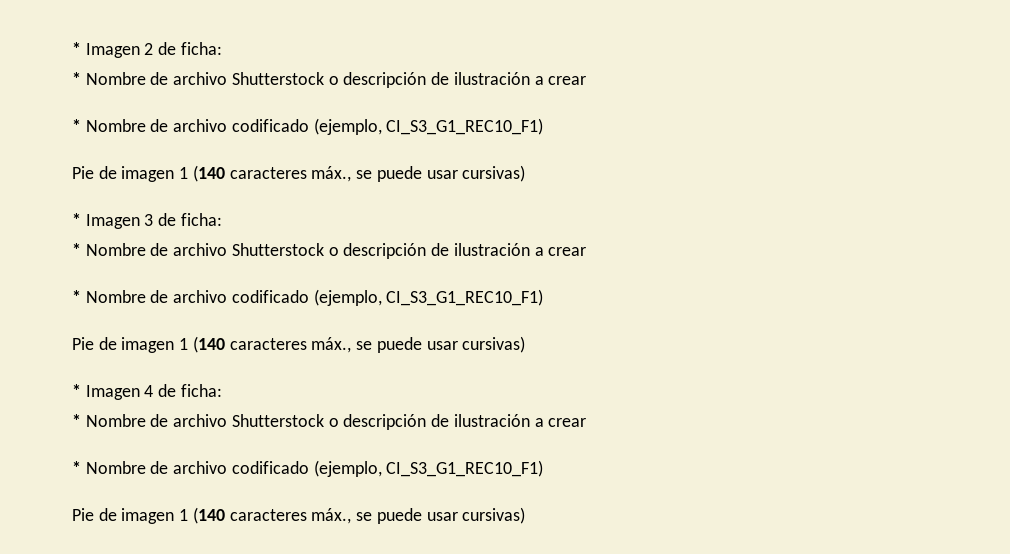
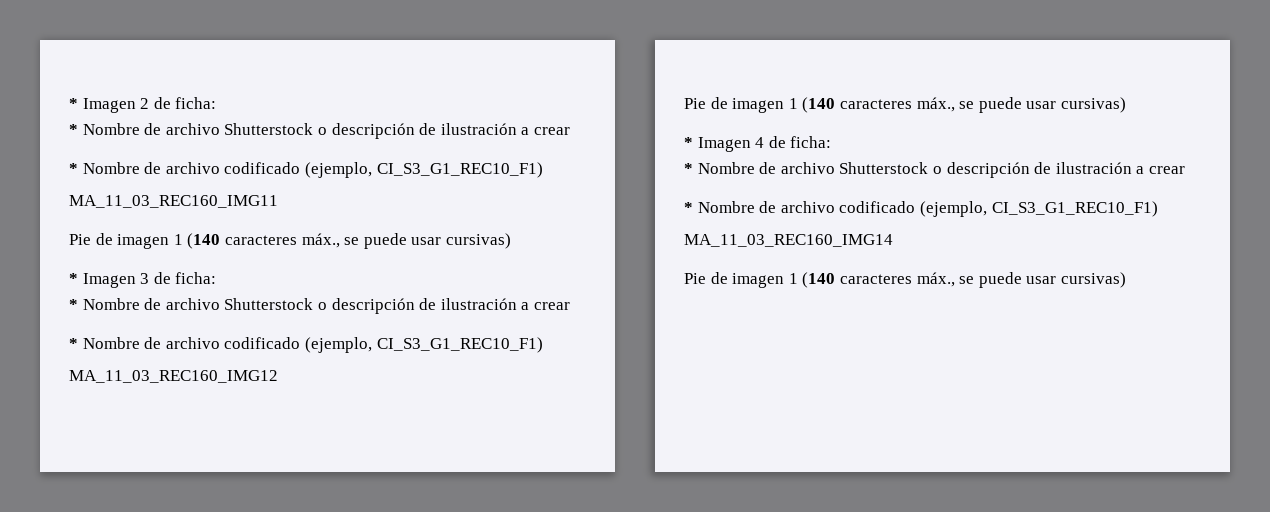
(544, 126) none -> [69,195,278,208] // MA_11_03_REC160_IMG11
(544, 297) none -> [69,370,278,383] // MA_11_03_REC160_IMG12
(544, 468) none -> [684,234,893,247] // MA_11_03_REC160_IMG14

